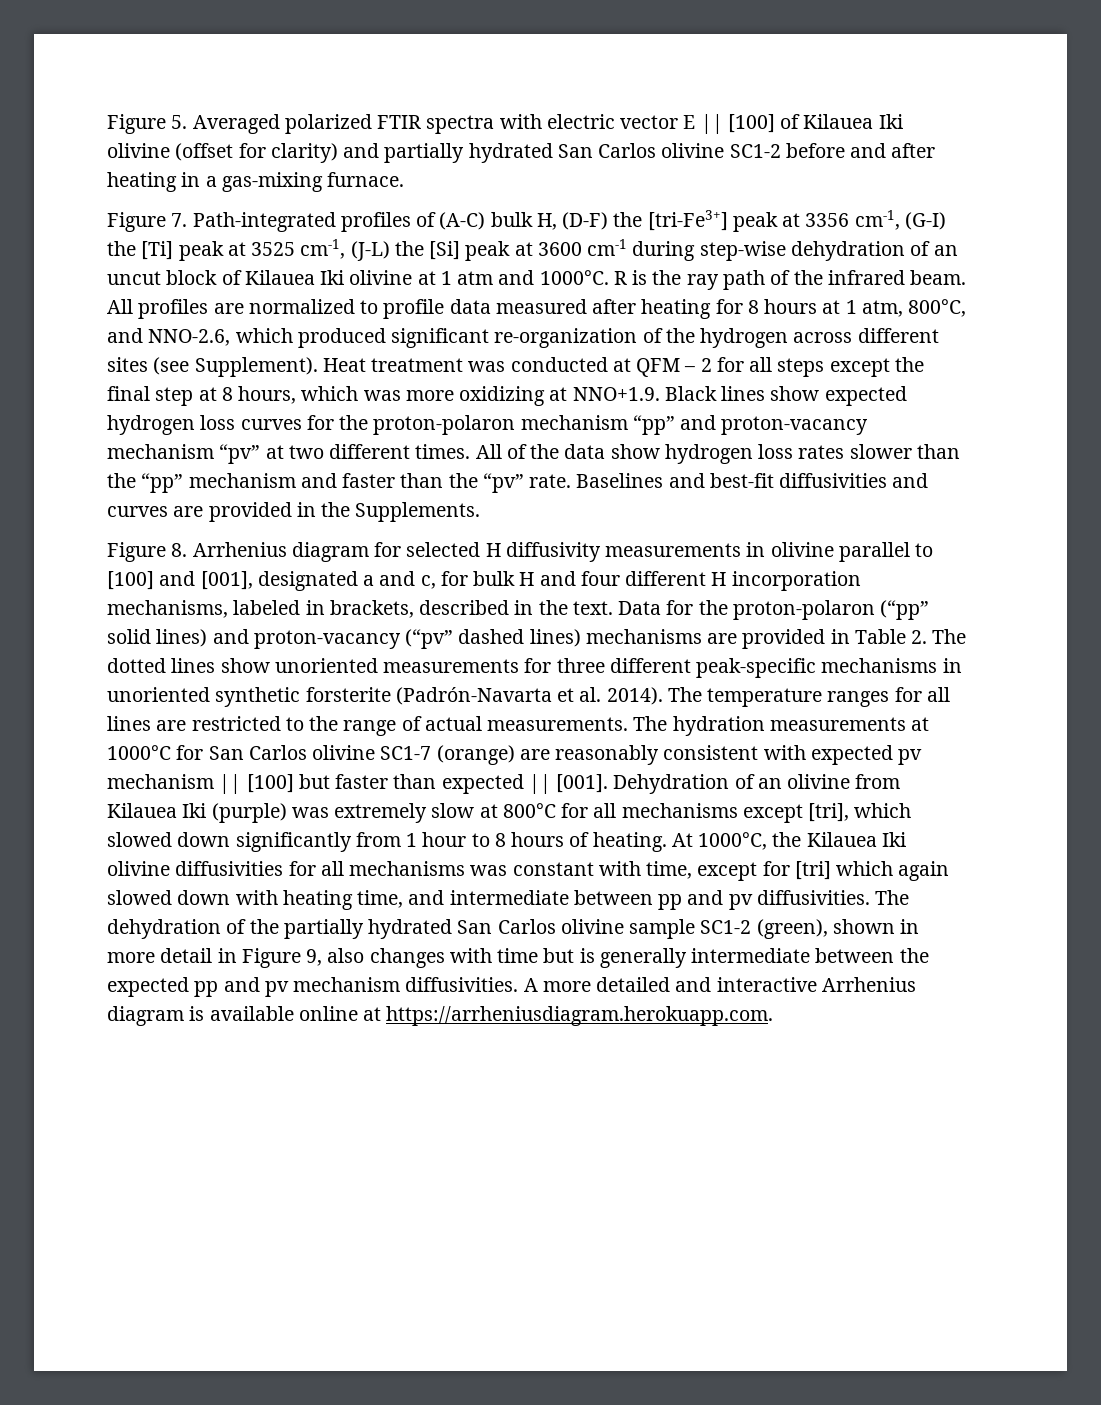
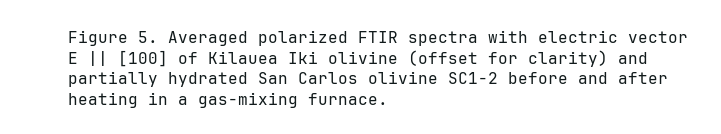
[107,210,946,232] [107,239,958,261] [107,270,967,290] [107,299,967,319] [107,328,939,348] [107,357,924,377] [107,386,907,406] [107,415,869,435] [107,444,960,464] [107,473,929,493] [107,502,481,522] [107,542,934,562] [107,571,861,591] [107,600,930,620] [107,629,967,649] [107,658,962,678] [107,687,950,707] [107,716,930,736] [107,745,923,765] [107,774,901,794] [107,803,912,823] [107,832,906,852] [107,861,950,881] [107,890,910,910] [107,919,920,939] [107,948,929,968] [107,977,916,997] [107,1006,774,1026] // Figure 7. Path-integrated profiles of (A-C) bulk H, (D-F) the [tri-Fe3+] peak at 3356 cm-1, (G-I) the [Ti] peak at 3525 cm-1, (J-L) the [Si] peak at 3600 cm-1 during step-wise dehydration of an uncut block of Kilauea Iki olivine at 1 atm and 1000°C. R is the ray path of the infrared beam. All profiles are normalized to profile data measured after heating for 8 hours at 1 atm, 800°C, and NNO-2.6, which produced significant re-organization of the hydrogen across different sites (see Supplement). Heat treatment was conducted at QFM – 2 for all steps except the final step at 8 hours, which was more oxidizing at NNO+1.9. Black lines show expected hydrogen loss curves for the proton-polaron mechanism “pp” and proton-vacancy mechanism “pv” at two different times. All of the data show hydrogen loss rates slower than the “pp” mechanism and faster than the “pv” rate. Baselines and best-fit diffusivities and curves are provided in the Supplements. // Figure 8. Arrhenius diagram for selected H diffusivity measurements in olivine parallel to [100] and [001], designated a and c, for bulk H and four different H incorporation mechanisms, labeled in brackets, described in the text. Data for the proton-polaron (“pp” solid lines) and proton-vacancy (“pv” dashed lines) mechanisms are provided in Table 2. The dotted lines show unoriented measurements for three different peak-specific mechanisms in unoriented synthetic forsterite (Padrón-Navarta et al. 2014). The temperature ranges for all lines are restricted to the range of actual measurements. The hydration measurements at 1000°C for San Carlos olivine SC1-7 (orange) are reasonably consistent with expected pv mechanism || [100] but faster than expected || [001]. Dehydration of an olivine from Kilauea Iki (purple) was extremely slow at 800°C for all mechanisms except [tri], which slowed down significantly from 1 hour to 8 hours of heating. At 1000°C, the Kilauea Iki olivine diffusivities for all mechanisms was constant with time, except for [tri] which again slowed down with heating time, and intermediate between pp and pv diffusivities. The dehydration of the partially hydrated San Carlos olivine sample SC1-2 (green), shown in more detail in Figure 9, also changes with time but is generally intermediate between the expected pp and pv mechanism diffusivities. A more detailed and interactive Arrhenius diagram is available online at https://arrheniusdiagram.herokuapp.com. -> (388, 99) none

